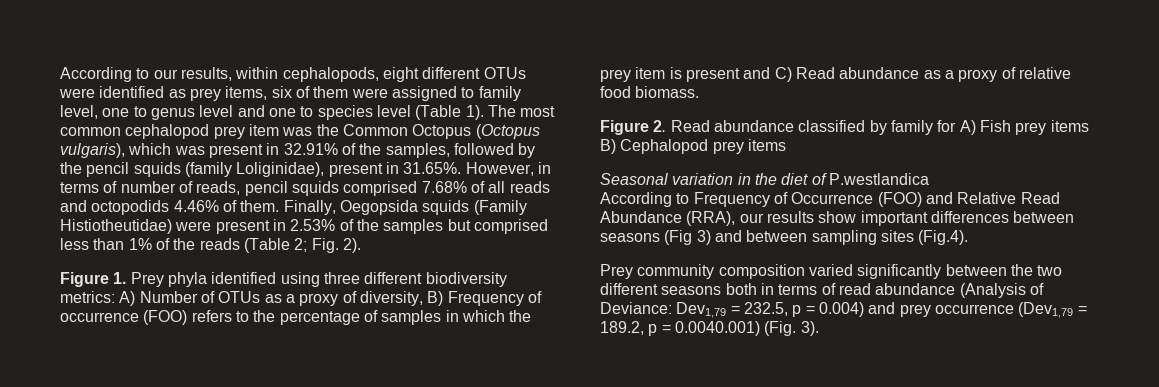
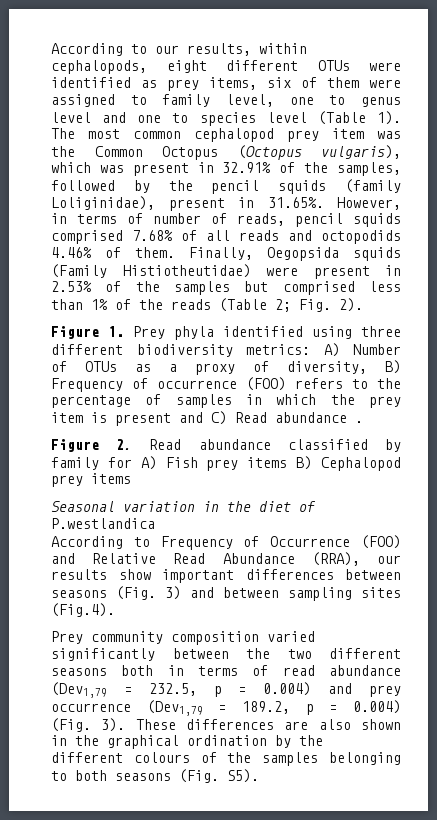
[923,67,1071,82] [600,86,700,98] as a proxy of relative food biomass. -> [355,421,363,423] .
[664,230,693,245] (Fig -> [116,586,156,600] (Fig.
[959,283,1044,298] [600,302,727,318] (Analysis of Deviance: Dev1,79 -> [51,682,107,698] (Dev1,79
[674,321,760,336] 0.0040.001) -> [353,700,401,714] 0.004)
(819, 328) none -> [135,719,401,730] [51,735,323,749] [51,752,402,766] [51,769,259,783] These differences are also shown in the graphical ordination by the different colours of the samples belonging to both seasons (Fig. S5).

